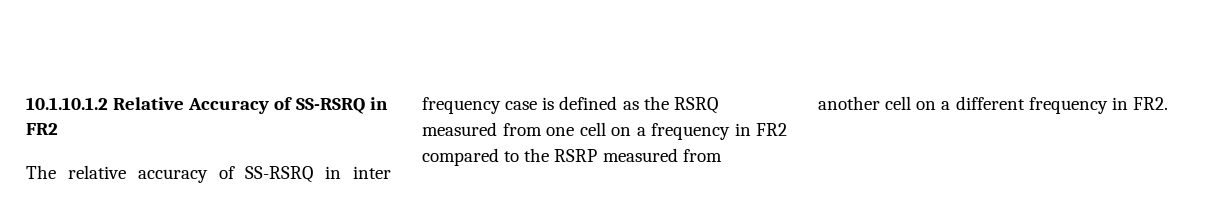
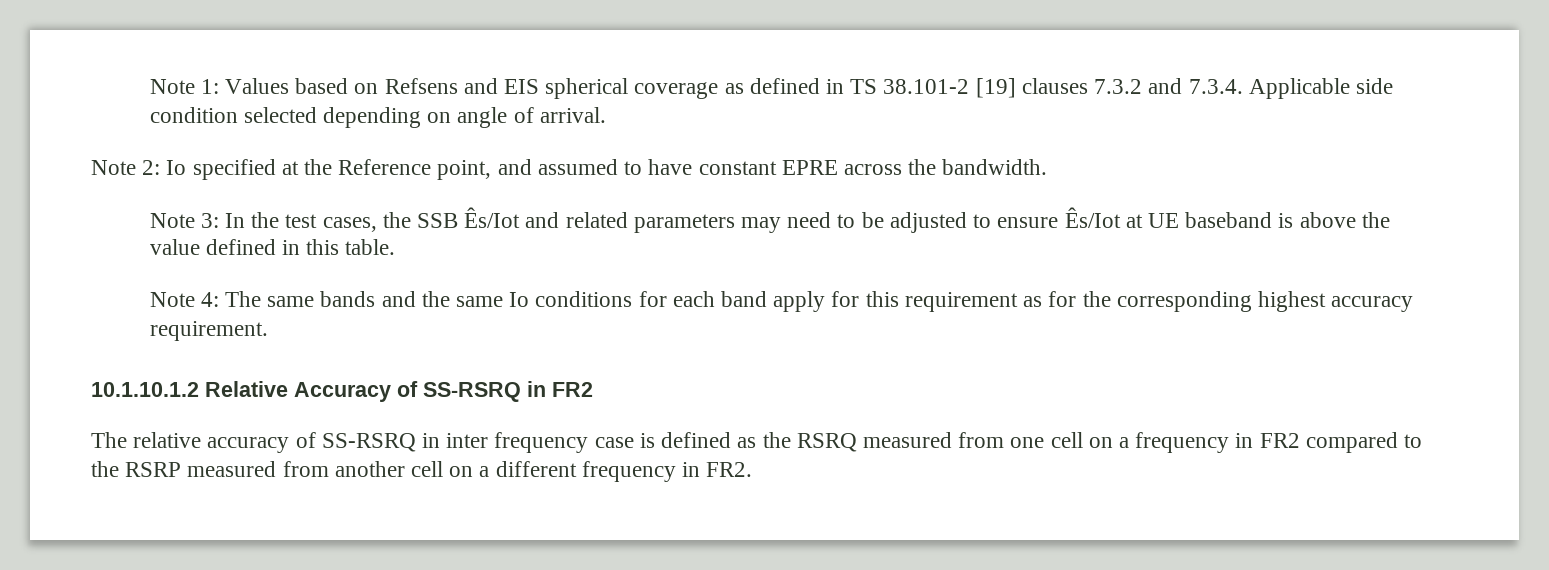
(26, 103) none -> [149,78,1393,99] [149,107,606,128] [91,159,1048,180] [149,207,1390,233] [149,239,396,255] [149,291,1414,312] [149,321,268,341] Note 1: Values based on Refsens and EIS spherical coverage as defined in TS 38.101-2 [19] clauses 7.3.2 and 7.3.4. Applicable side condition selected depending on angle of arrival. // Note 2: Io specified at the Reference point, and assumed to have constant EPRE across the bandwidth. // Note 3: In the test cases, the SSB Ês/Iot and related parameters may need to be adjusted to ensure Ês/Iot at UE baseband is above the value defined in this table. // Note 4: The same bands and the same Io conditions for each band apply for this requirement as for the corresponding highest accuracy requirement. //

